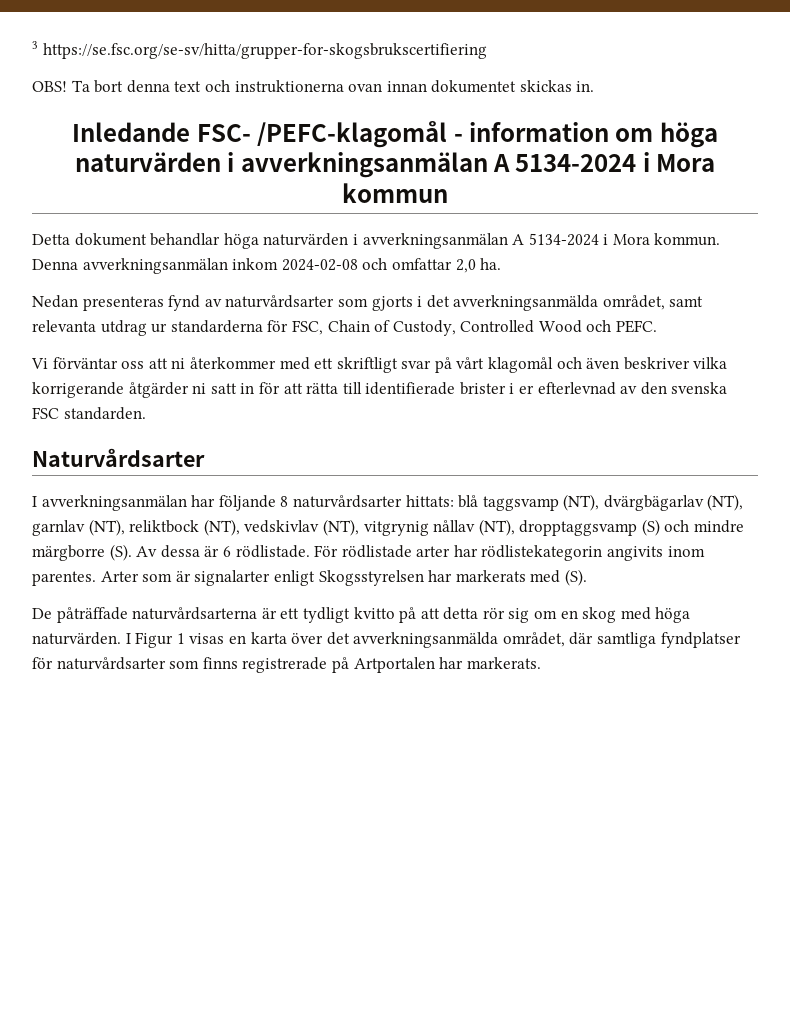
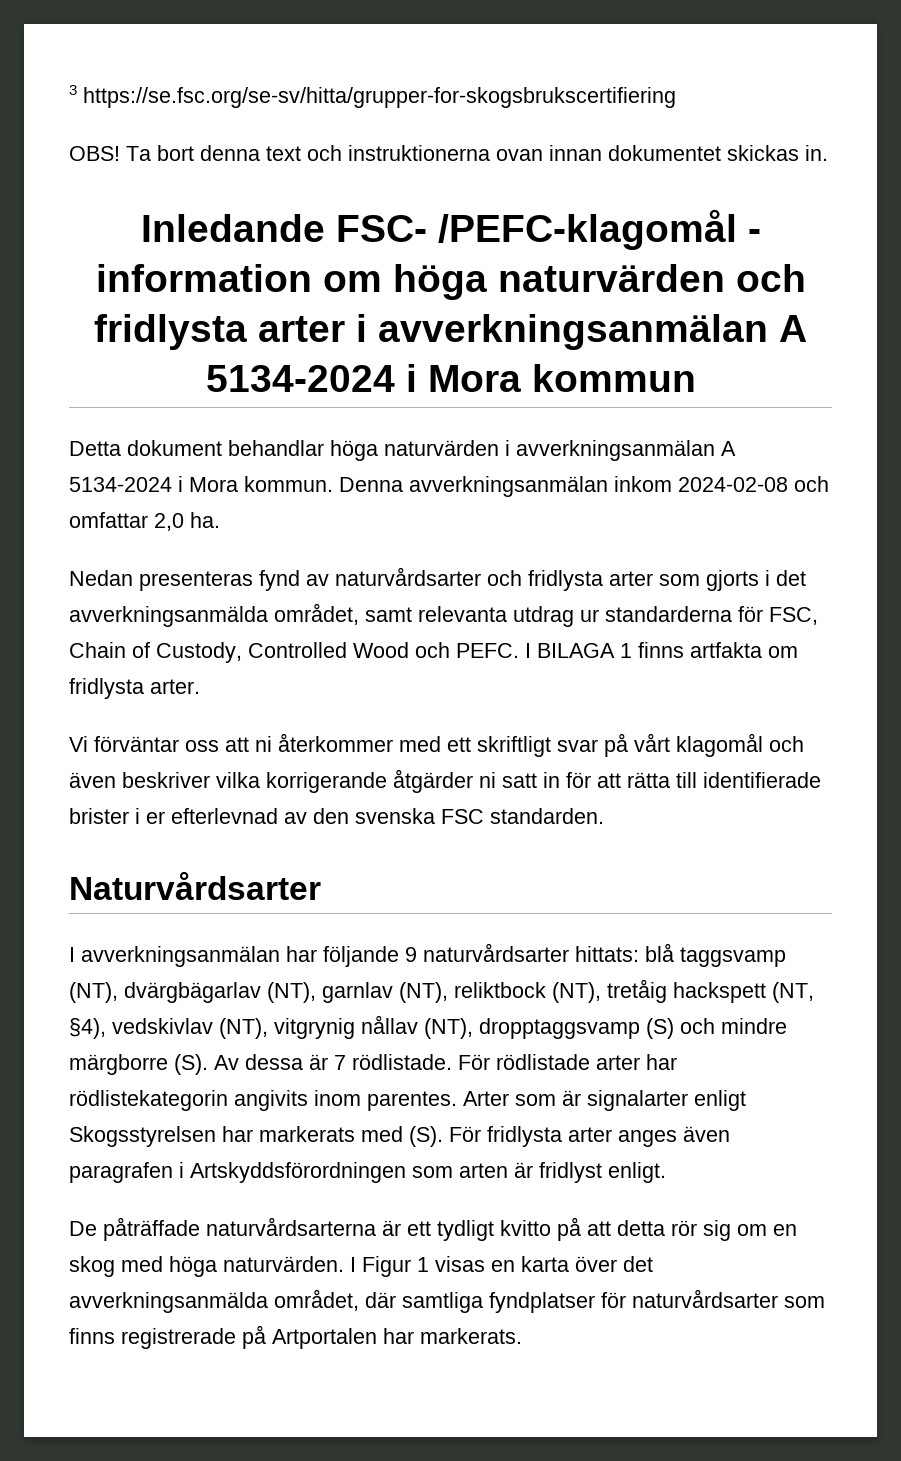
(221, 162) none -> [735,264,806,292] [94,314,345,350] och fridlysta arter
(335, 301) none -> [487,570,653,591] och fridlysta arter
(658, 326) none -> [525,642,798,658] [69,678,200,699] I BILAGA 1 finns artfakta om fridlysta arter.
[280,496,289,507] 8 -> [405,947,417,962] 9
(240, 527) none -> [607,979,814,1003] [69,1018,106,1039] tretåig hackspett (NT, §4),
[222,546,231,557] 6 -> [334,1055,346,1070] 7
(587, 577) none -> [449,1126,730,1147] [69,1162,666,1183] För fridlysta arter anges även paragrafen i Artskyddsförordningen som arten är fridlyst enligt.

